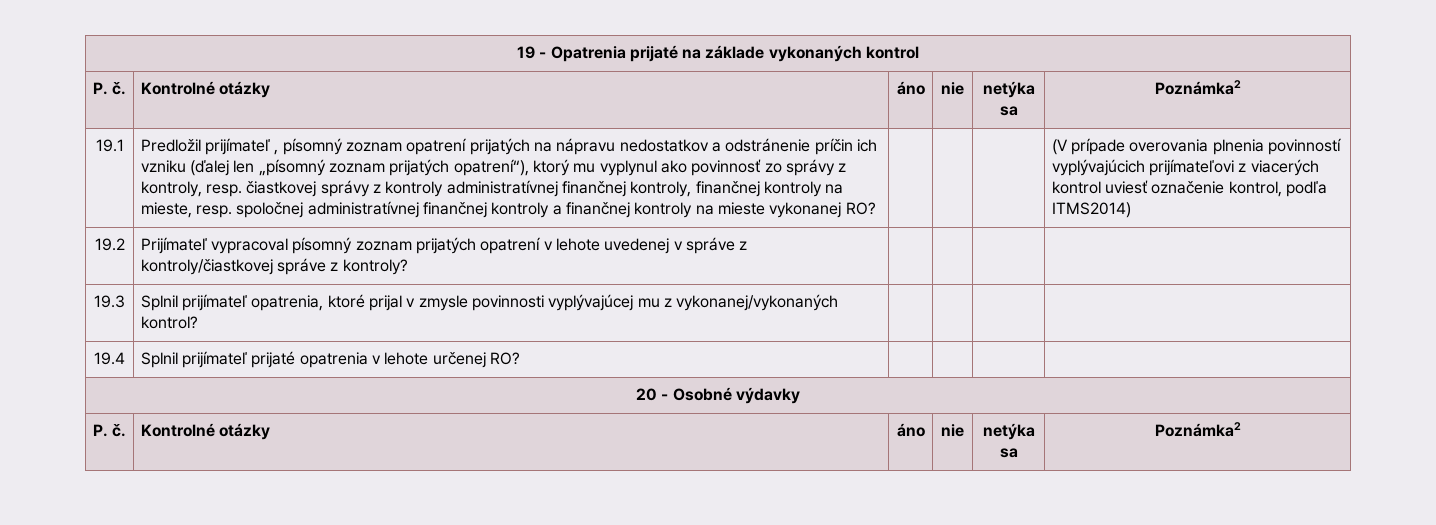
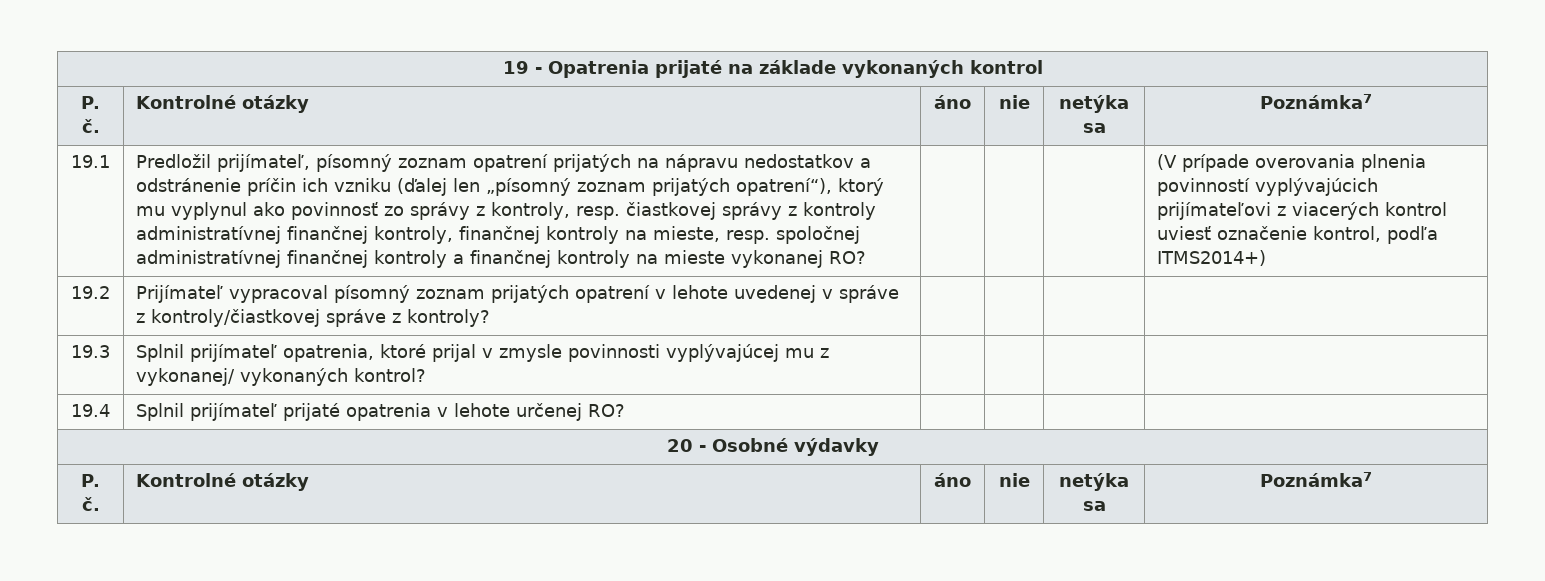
[1154,80,1241,95] Poznámka2 -> [1260,94,1372,109] Poznámka7
[205,138,279,155] prijímateľ , -> [217,154,311,172] prijímateľ,
[1051,202,1131,218] ITMS2014) -> [1157,250,1267,266] ITMS2014+)
[676,294,839,311] vykonanej/vykonaných -> [136,368,349,386] vykonanej/ vykonaných
[1154,422,1241,437] Poznámka2 -> [1260,472,1372,487] Poznámka7

